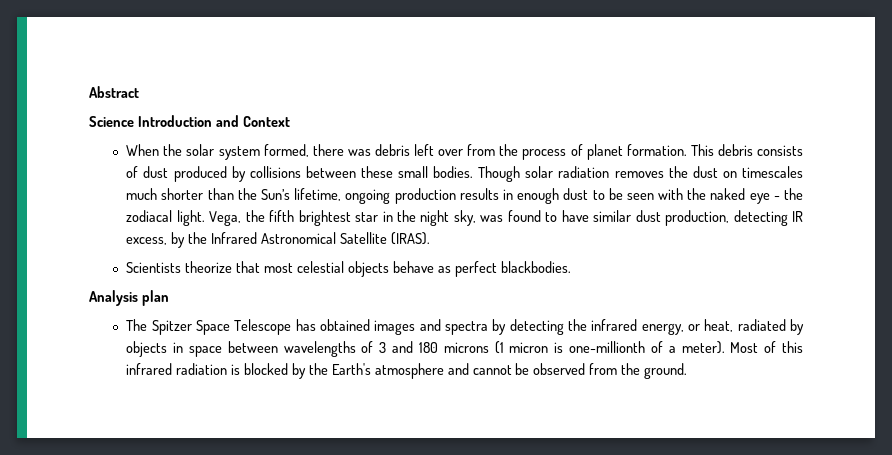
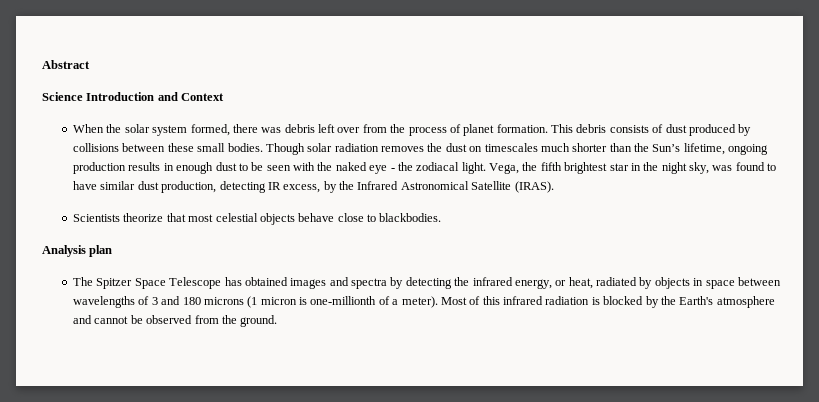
[437,261,497,277] as perfect -> [337,213,377,222] close to

